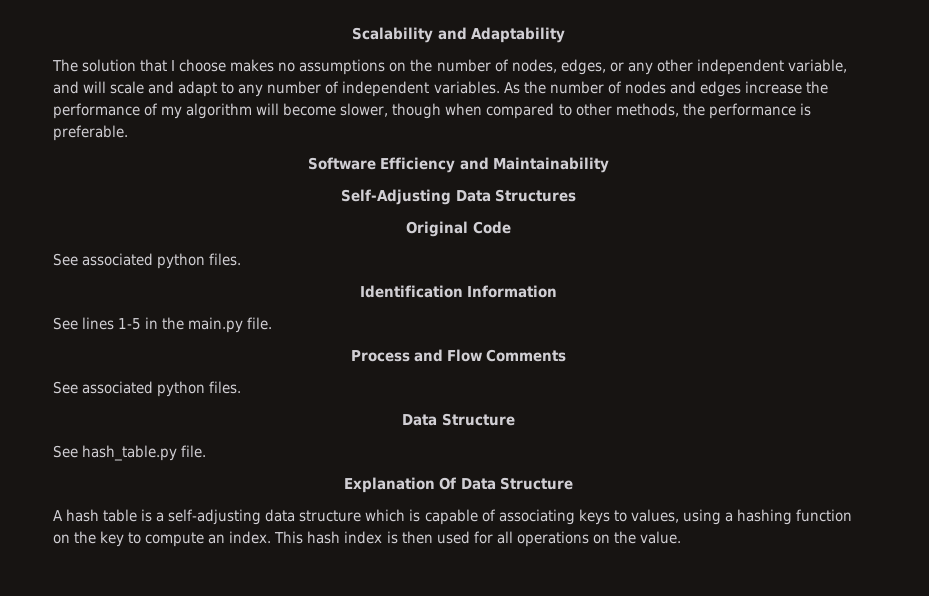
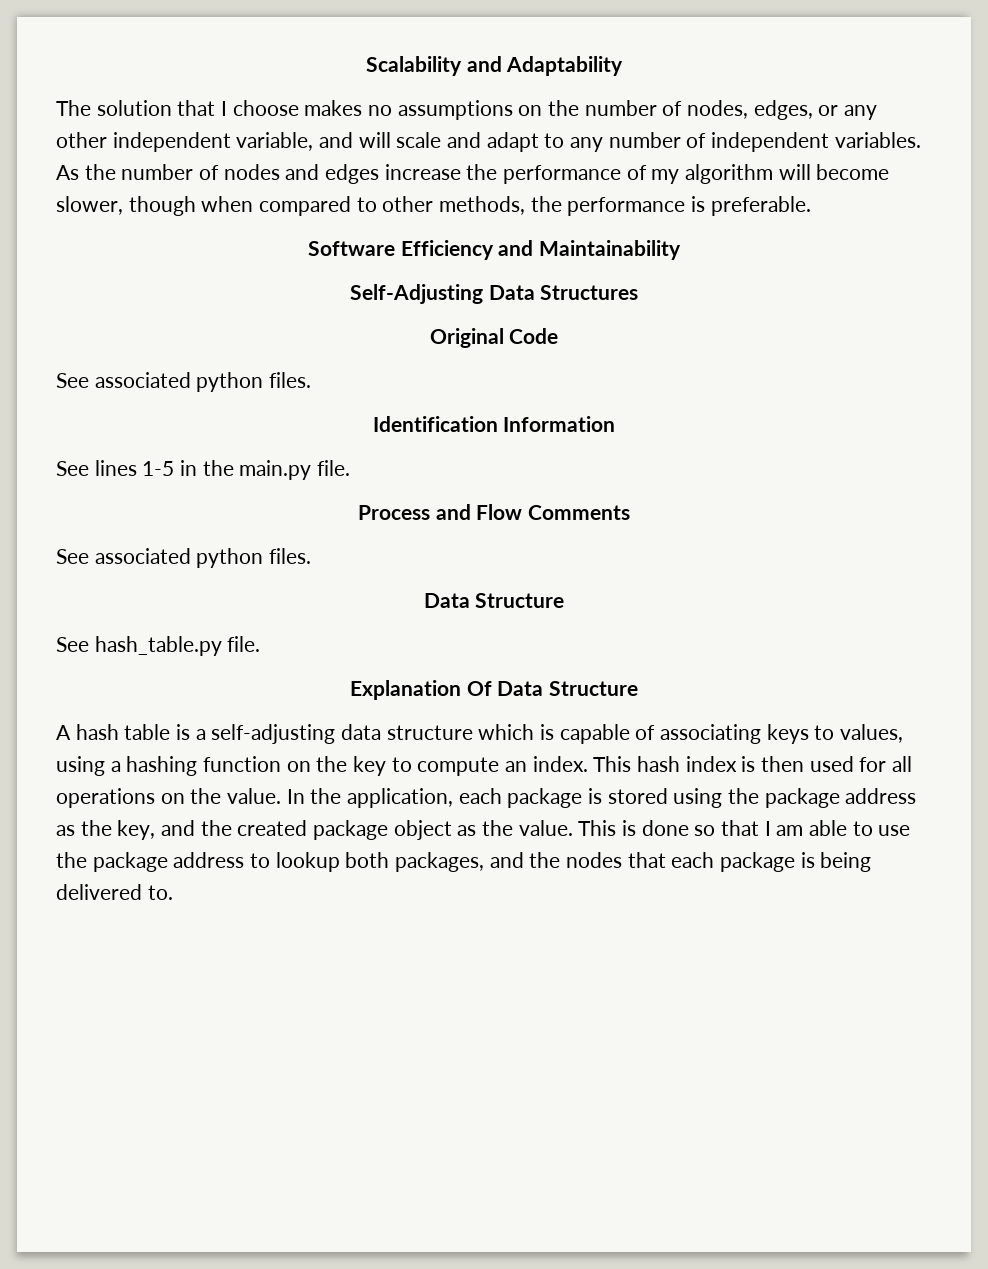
(681, 537) none -> [286,788,917,808] [56,820,911,840] [56,852,872,872] [56,884,173,900] In the application, each package is stored using the package address as the key, and the created package object as the value. This is done so that I am able to use the package address to lookup both packages, and the nodes that each package is being delivered to.

